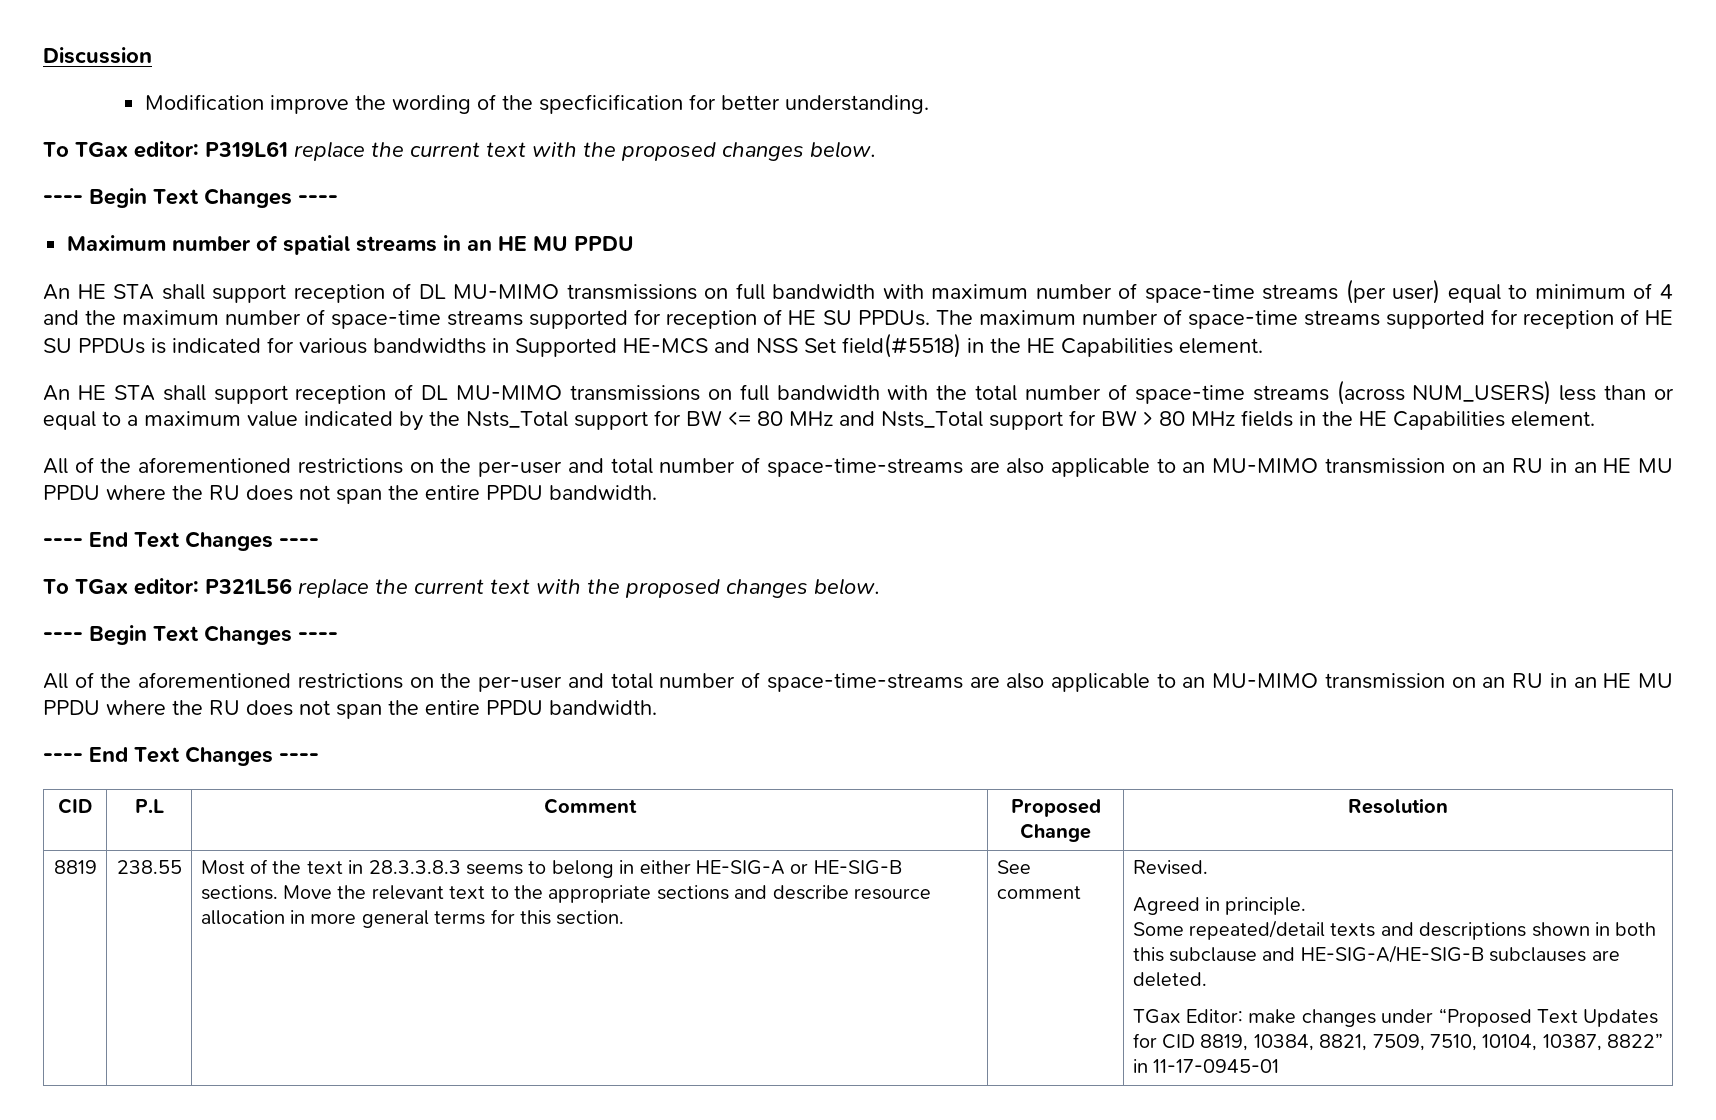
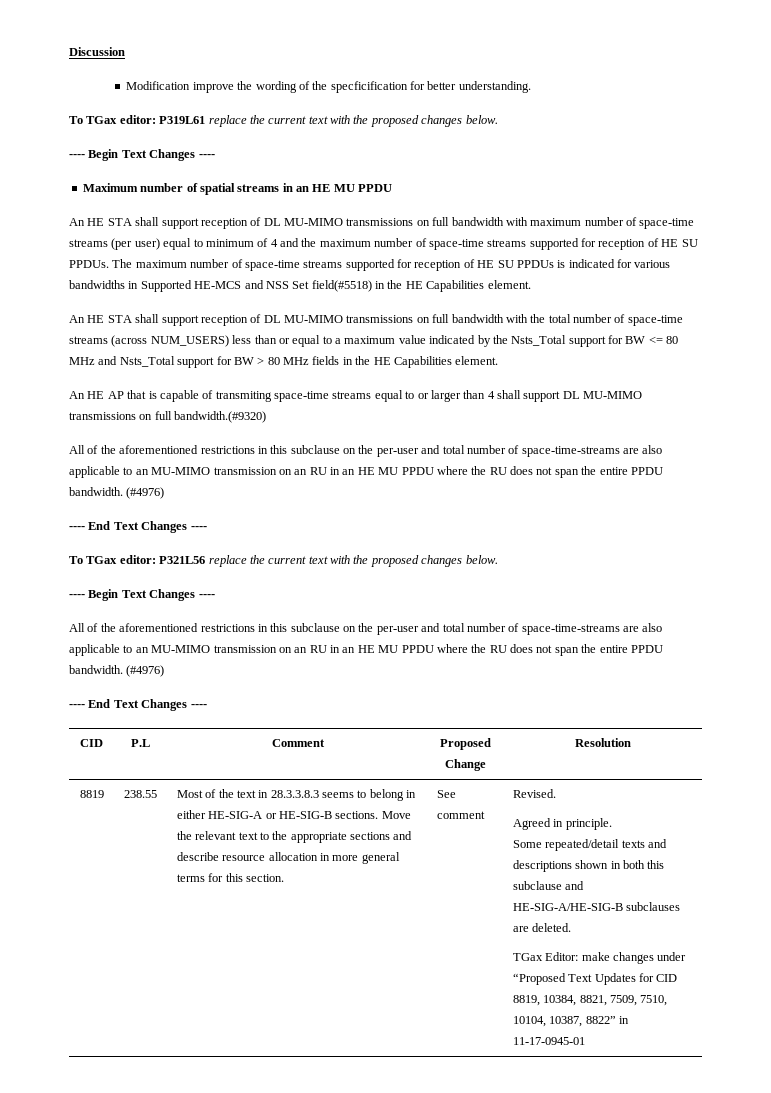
[43,457,403,474] // All of the aforementioned restrictions -> [69,390,643,402] [69,411,267,423] [69,445,340,454] // An HE AP that is capable of transmiting space-time streams equal to or larger than 4 shall support DL MU-MIMO transmissions on full bandwidth.(#9320) // All of the aforementioned restrictions in this subclause
(657, 492) none -> [126,487,165,499] (#4976)
(403, 681) none -> [257,623,340,632] in this subclause
(657, 707) none -> [126,665,165,677] (#4976)

